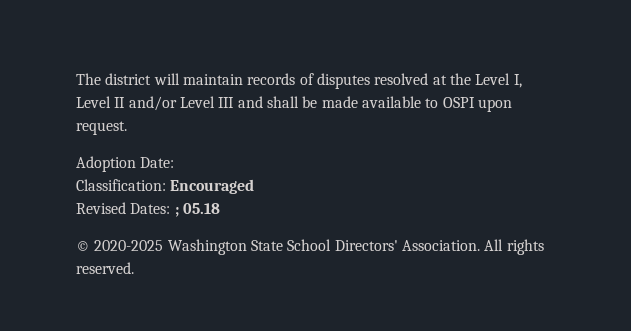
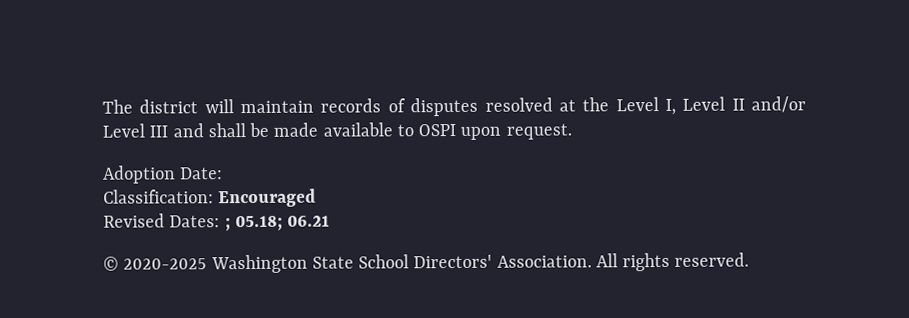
[182,203,220,214] 05.18 -> [234,215,331,232] 05.18; 06.21

